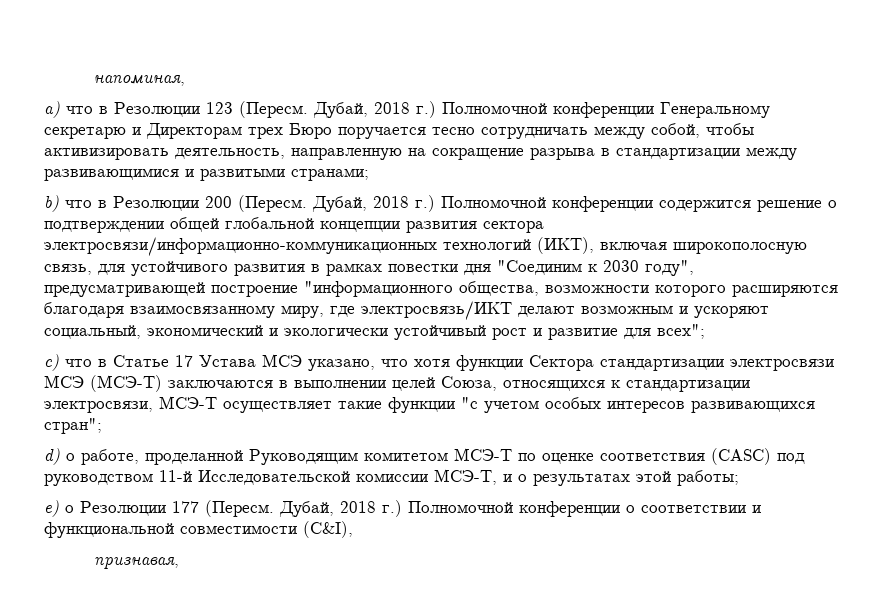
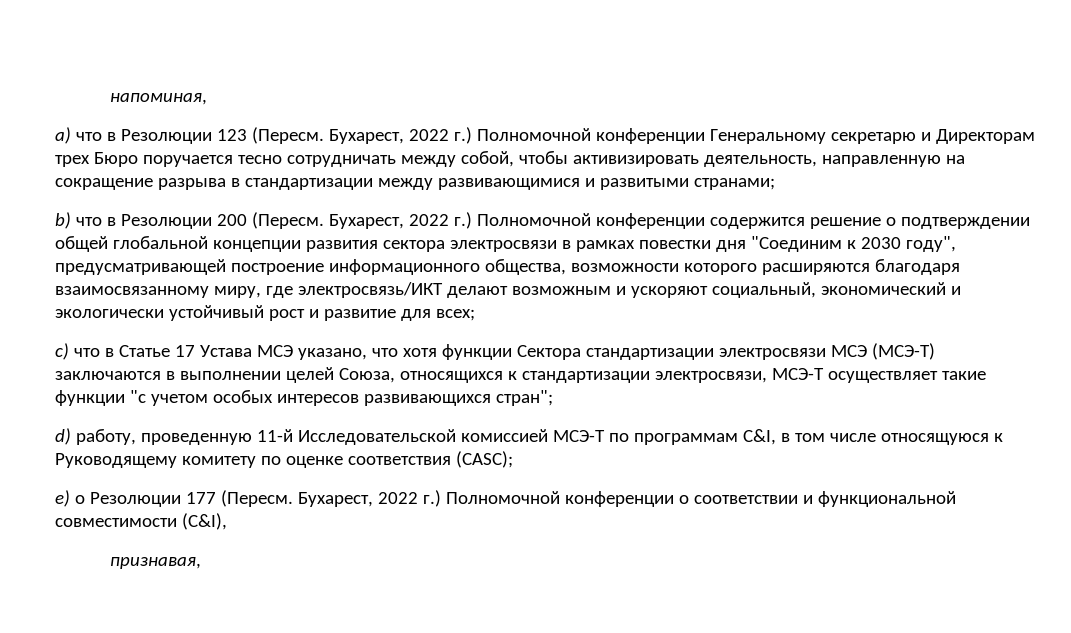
[313,102,410,118] Дубай, 2018 -> [328,129,449,144] Бухарест, 2022
[312,196,409,212] Дубай, 2018 -> [328,214,449,229] Бухарест, 2022
[44,237,807,256] [44,261,305,276] электросвязи/информационно-коммуникационных технологий (ИКТ), включая широкополосную связь, для устойчивого развития -> [449,240,557,252] электросвязи
[304,281,453,297] "информационного -> [328,259,480,275] информационного
[657,324,705,339] всех"; -> [435,309,475,321] всех;
[66,448,805,465] [44,469,739,486] о работе, проделанной Руководящим комитетом МСЭ-Т по оценке соответствия (CASC) под руководством 11-й Исследовательской комиссии МСЭ-Т, и о результатах этой работы; -> [75,429,1003,445] [55,451,513,468] работу, проведенную 11-й Исследовательской комиссией МСЭ-Т по программам C&I, в том числе относящуюся к Руководящему комитету по оценке соответствия (CASC);
[279,501,376,517] Дубай, 2018 -> [297,492,418,507] Бухарест, 2022

